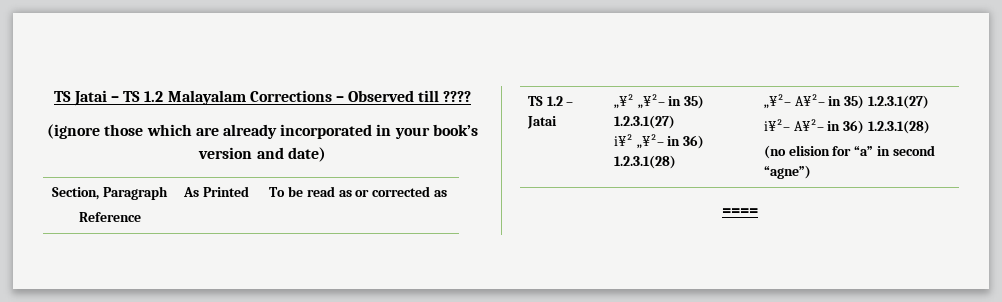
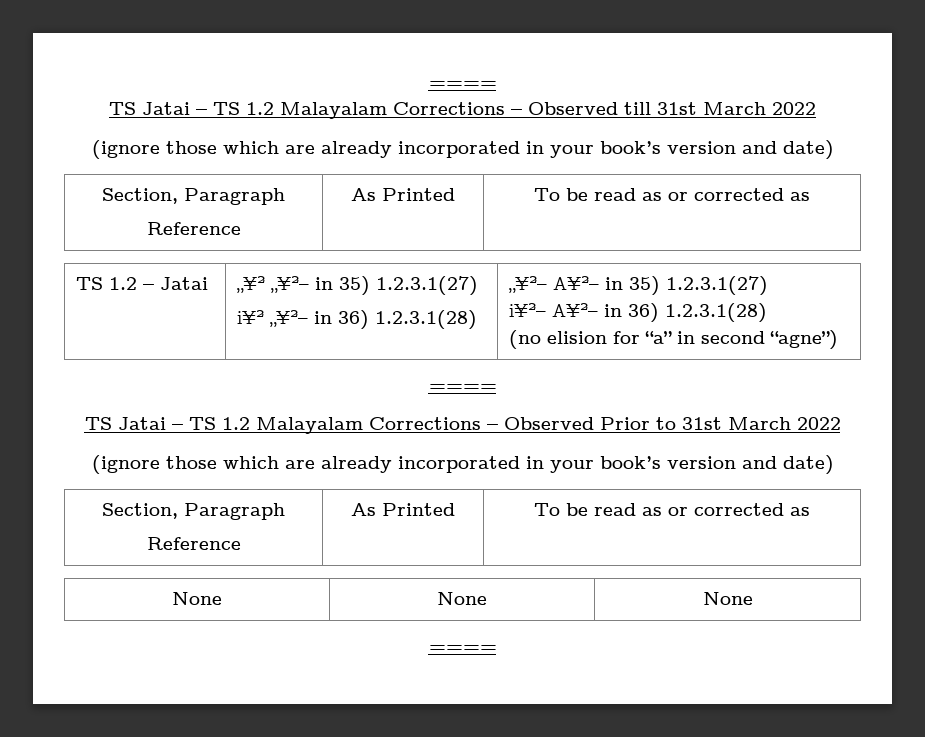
(53, 96) none -> [428,81,497,88] ==== //
[443,91,472,102] ???? -> [657,102,816,115] 31st March 2022
(758, 211) none -> [84,417,841,434] [91,455,834,475] [102,503,285,520] [146,537,241,550] [351,503,455,516] [534,503,810,516] [172,592,222,605] [437,592,487,605] [702,592,753,605] [428,645,497,652] // TS Jatai – TS 1.2 Malayalam Corrections – Observed Prior to 31st March 2022 // (ignore those which are already incorporated in your book’s version and date) // Section, Paragraph // Reference | As Printed | To be read as or corrected as // None | None | None // ====

